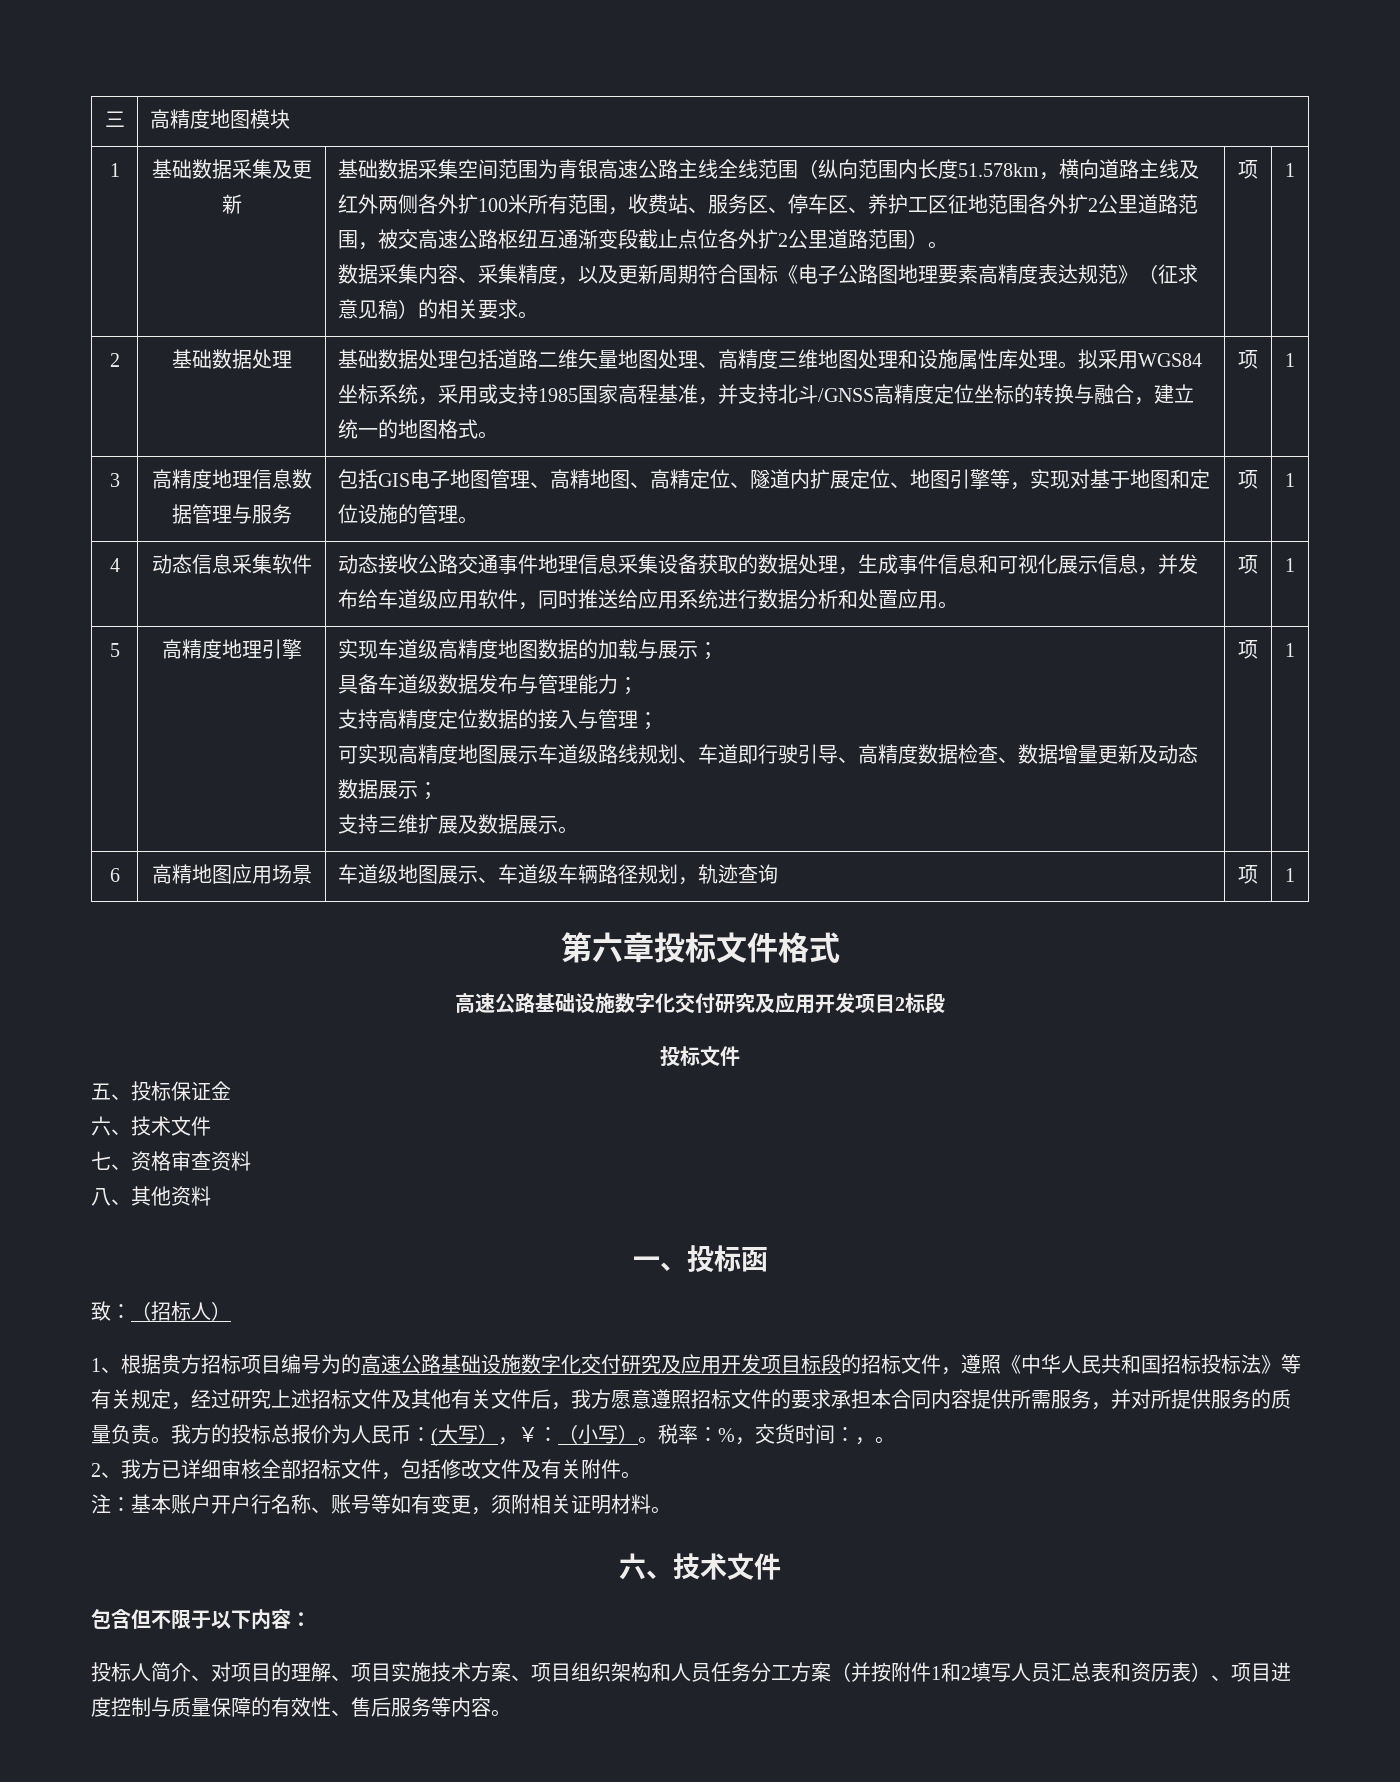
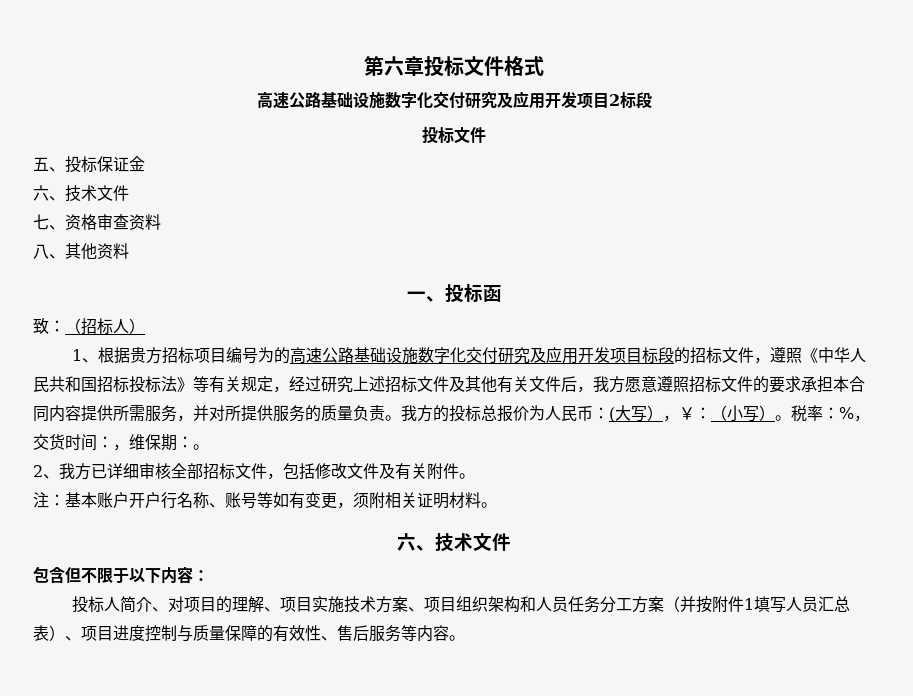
[104,111,125,127] [149,109,290,129] [109,163,120,177] [151,159,312,179] [221,194,242,214] [337,159,1199,180] [337,194,1198,215] [337,229,948,250] [337,264,1198,285] [337,299,538,320] [1238,160,1258,179] [1285,163,1295,177] [109,353,120,367] [171,349,292,369] [337,349,1202,370] [337,384,1194,405] [337,419,498,439] [1238,350,1258,369] [1285,353,1295,367] [109,473,120,487] [151,469,312,489] [171,504,292,524] [337,469,1210,490] [337,504,478,524] [1238,470,1258,489] [1285,473,1295,487] [109,558,120,572] [151,554,312,574] [337,554,1198,575] [337,589,958,610] [1238,555,1258,574] [1285,558,1295,572] [109,643,120,657] [161,639,302,659] [337,639,718,660] [337,674,638,695] [337,709,658,730] [337,744,1198,764] [337,779,438,800] [337,814,578,834] [1238,640,1258,659] [1285,643,1295,657] [109,868,120,882] [151,864,312,884] [337,864,778,885] [1238,865,1258,884] [1285,868,1295,882] 三 | 高精度地图模块 // 1 | 基础数据采集及更新 | 基础数据采集空间范围为青银高速公路主线全线范围（纵向范围内长度51.578km，横向道路主线及红外两侧各外扩100米所有范围，收费站、服务区、停车区、养护工区征地范围各外扩2公里道路范围，被交高速公路枢纽互通渐变段截止点位各外扩2公里道路范围）。 // 数据采集内容、采集精度，以及更新周期符合国标《电子公路图地理要素高精度表达规范》（征求意见稿）的相关要求。 | 项 | 1 // 2 | 基础数据处理 | 基础数据处理包括道路二维矢量地图处理、高精度三维地图处理和设施属性库处理。拟采用WGS84坐标系统，采用或支持1985国家高程基准，并支持北斗/GNSS高精度定位坐标的转换与融合，建立统一的地图格式。 | 项 | 1 // 3 | 高精度地理信息数据管理与服务 | 包括GIS电子地图管理、高精地图、高精定位、隧道内扩展定位、地图引擎等，实现对基于地图和定位设施的管理。 | 项 | 1 // 4 | 动态信息采集软件 | 动态接收公路交通事件地理信息采集设备获取的数据处理，生成事件信息和可视化展示信息，并发布给车道级应用软件，同时推送给应用系统进行数据分析和处置应用。 | 项 | 1 // 5 | 高精度地理引擎 | 实现车道级高精度地图数据的加载与展示； // 具备车道级数据发布与管理能力； // 支持高精度定位数据的接入与管理； // 可实现高精度地图展示车道级路线规划、车道即行驶引导、高精度数据检查、数据增量更新及动态数据展示； // 支持三维扩展及数据展示。 | 项 | 1 // 6 | 高精地图应用场景 | 车道级地图展示、车道级车辆路径规划，轨迹查询 | 项 | 1 // -> (364, 66) none
(875, 1441) none -> [129,434,193,451] 维保期：
[941,1662,971,1682] 和2 -> (754, 604) none
[1111,1662,1191,1682] 和资历表 -> (49, 633) none

